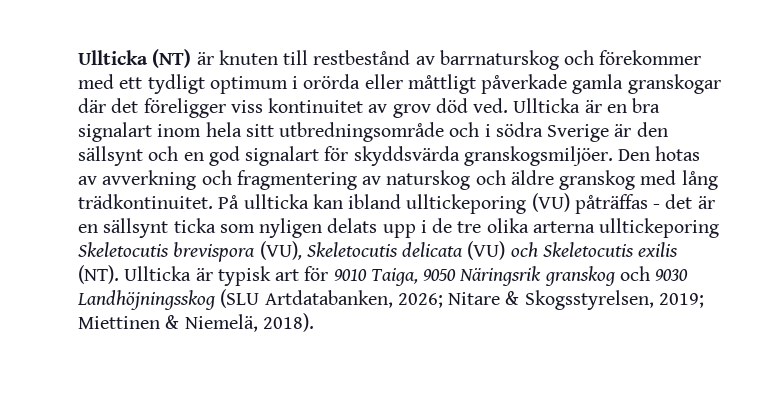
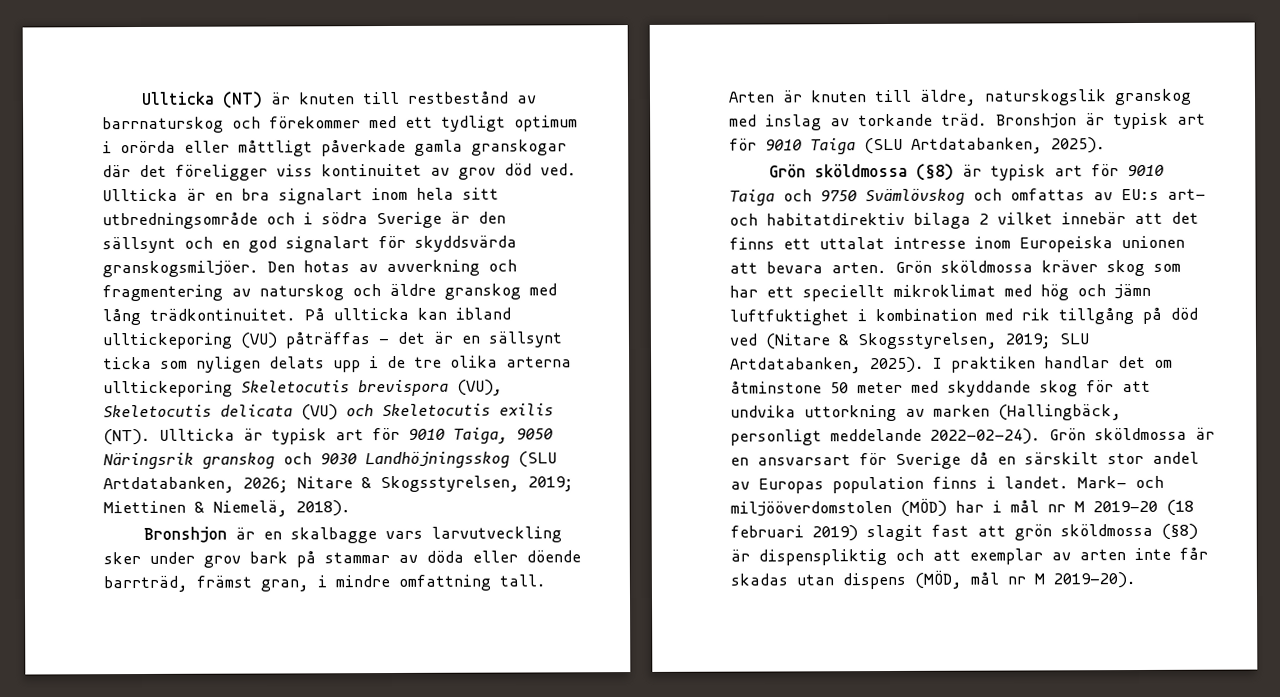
(314, 322) none -> [143,526,563,544] [103,550,581,568] [103,574,546,593] [728,88,1192,106] [729,112,1206,131] [729,137,1106,155] [769,163,1165,181] [729,188,1206,206] [729,211,1199,229] [729,235,1185,253] [729,259,1181,277] [729,283,1151,302] [729,306,1198,326] [729,332,1089,350] [730,355,1173,374] [730,380,1151,397] [730,404,1122,422] [730,427,1215,446] [730,451,1199,469] [730,475,1164,494] [730,498,1194,517] [730,523,1198,542] [730,546,1208,566] [730,570,1136,590] // Bronshjon är en skalbagge vars larvutveckling sker under grov bark på stammar av döda eller döende barrträd, främst gran, i mindre omfattning tall. Arten är knuten till äldre, naturskogslik granskog med inslag av torkande träd. Bronshjon är typisk art för 9010 Taiga (SLU Artdatabanken, 2025). // Grön sköldmossa (§8) är typisk art för 9010 Taiga och 9750 Svämlövskog och omfattas av EU:s art- och habitatdirektiv bilaga 2 vilket innebär att det finns ett uttalat intresse inom Europeiska unionen att bevara arten. Grön sköldmossa kräver skog som har ett speciellt mikroklimat med hög och jämn luftfuktighet i kombination med rik tillgång på död ved (Nitare & Skogsstyrelsen, 2019; SLU Artdatabanken, 2025). I praktiken handlar det om åtminstone 50 meter med skyddande skog för att undvika uttorkning av marken (Hallingbäck, personligt meddelande 2022-02-24). Grön sköldmossa är en ansvarsart för Sverige då en särskilt stor andel av Europas population finns i landet. Mark- och miljööverdomstolen (MÖD) har i mål nr M 2019-20 (18 februari 2019) slagit fast att grön sköldmossa (§8) är dispenspliktig och att exemplar av arten inte får skadas utan dispens (MÖD, mål nr M 2019-20).

